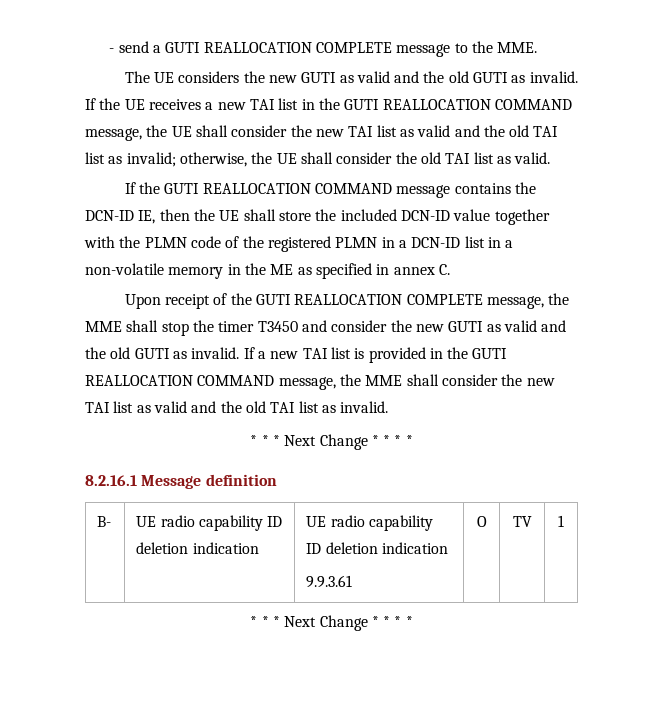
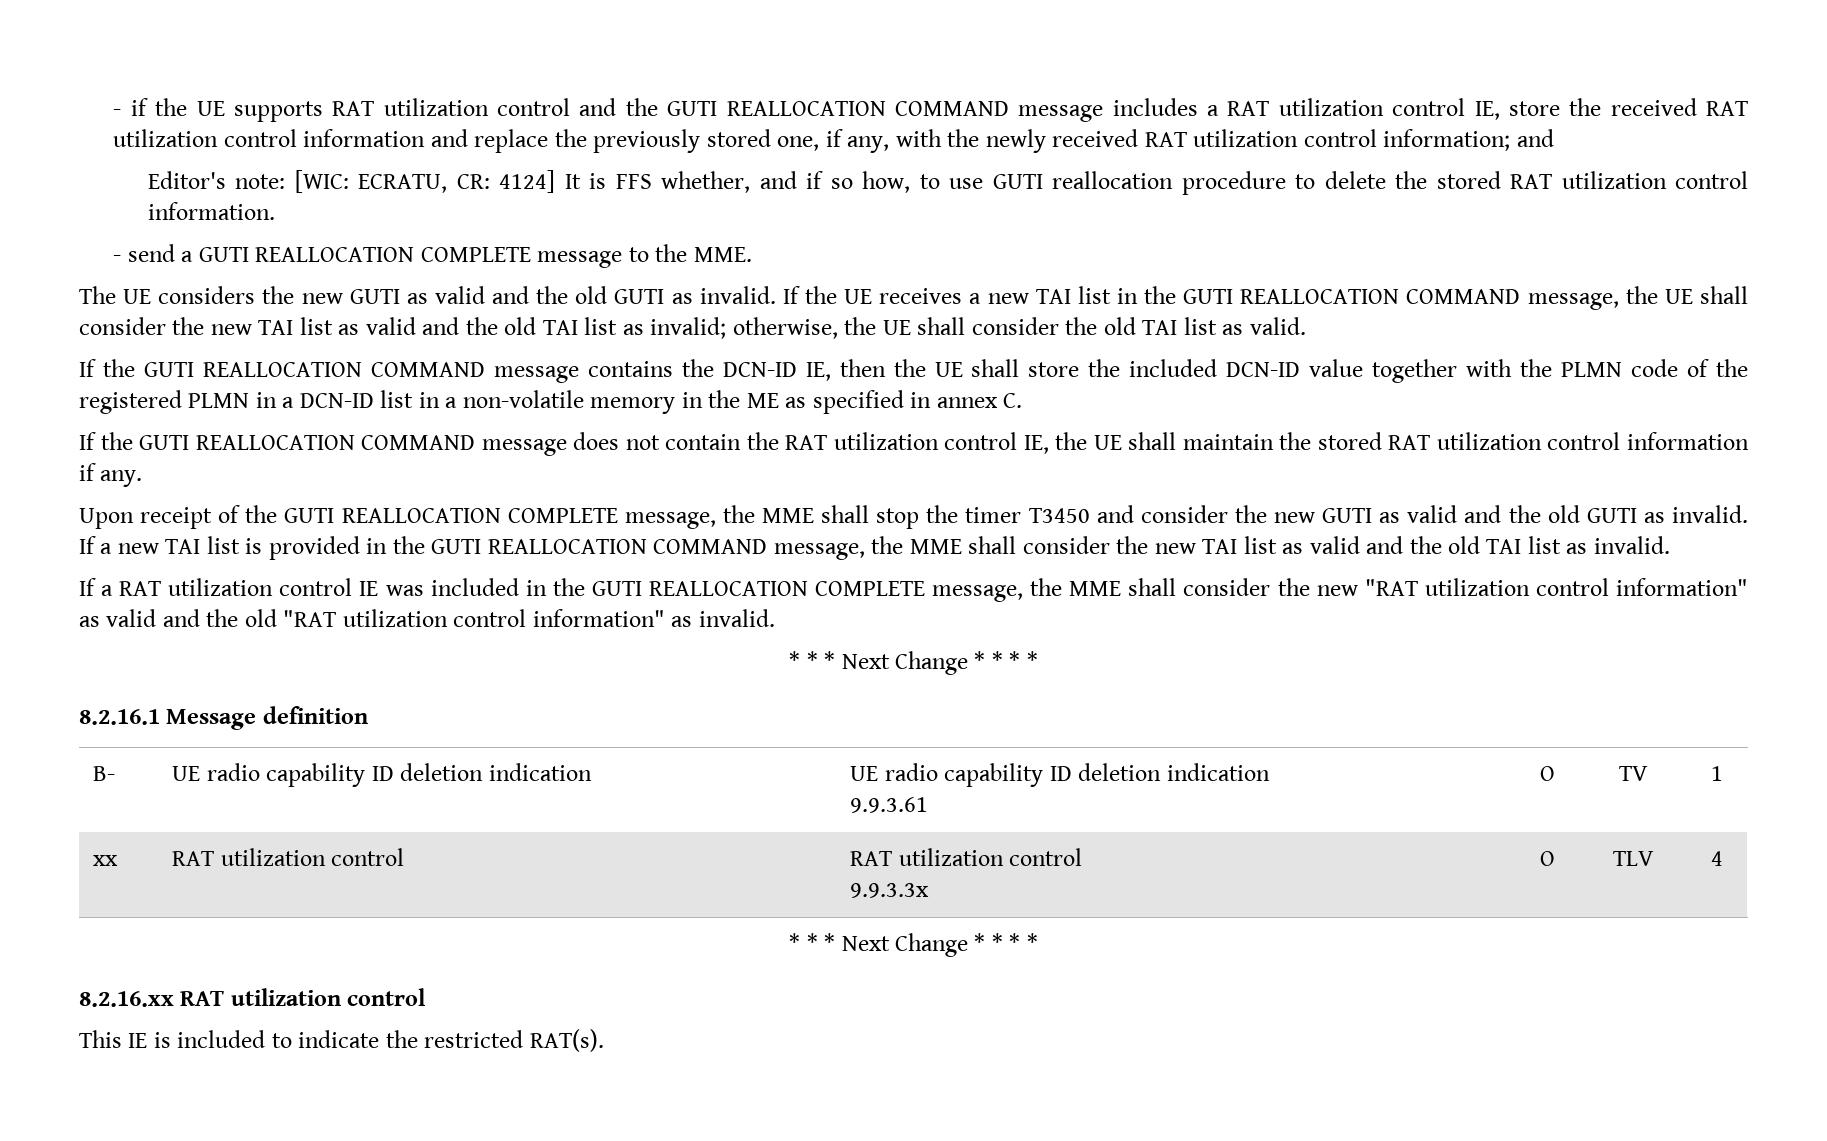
[109,48,115,53] - -> [113,98,1748,122] [113,129,1554,153] [147,170,1749,195] [147,202,275,220] [113,255,122,262] - if the UE supports RAT utilization control and the GUTI REALLOCATION COMMAND message includes a RAT utilization control IE, store the received RAT utilization control information and replace the previously stored one, if any, with the newly received RAT utilization control information; and // Editor's note: [WIC: ECRATU, CR: 4124] It is FFS whether, and if so how, to use GUTI reallocation procedure to delete the stored RAT utilization control information. // -
(450, 269) none -> [79,432,1749,456] [79,463,143,487] // If the GUTI REALLOCATION COMMAND message does not contain the RAT utilization control IE, the UE shall maintain the stored RAT utilization control information if any.
(389, 407) none -> [79,578,1749,602] [79,609,775,627] // If a RAT utilization control IE was included in the GUTI REALLOCATION COMPLETE message, the MME shall consider the new "RAT utilization control information" as valid and the old "RAT utilization control information" as invalid.
[250,615,413,631] // * * * Next Change * * * * -> [93,855,119,866] [172,848,405,866] [850,848,1083,866] [850,883,930,898] [1540,851,1555,866] [1612,851,1654,866] [1710,851,1723,866] [789,933,1038,957] [79,988,427,1007] [79,1029,604,1052] // xx | RAT utilization control | RAT utilization control // 9.9.3.3x | O | TLV | 4 // * * * Next Change * * * * // 8.2.16.xx RAT utilization control // This IE is included to indicate the restricted RAT(s).

